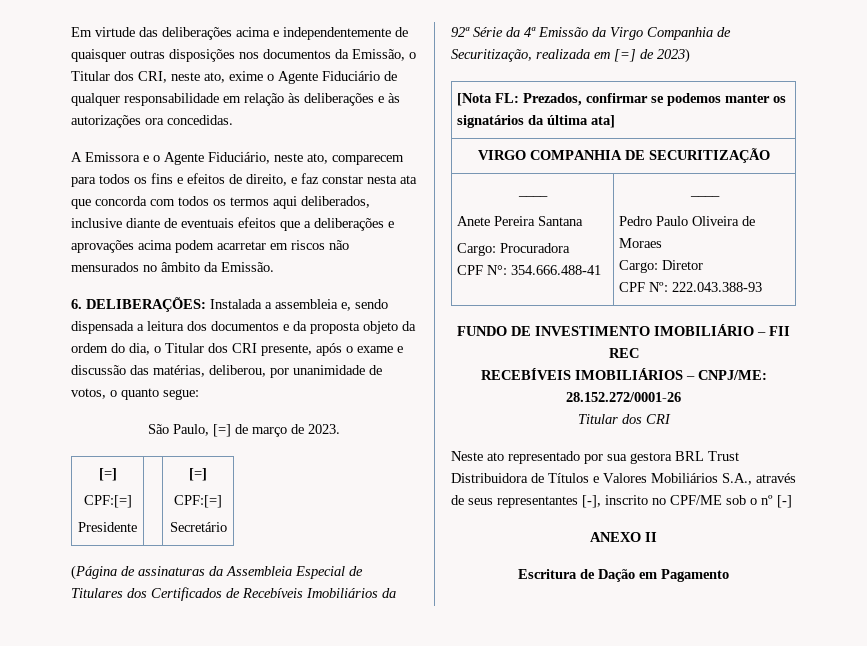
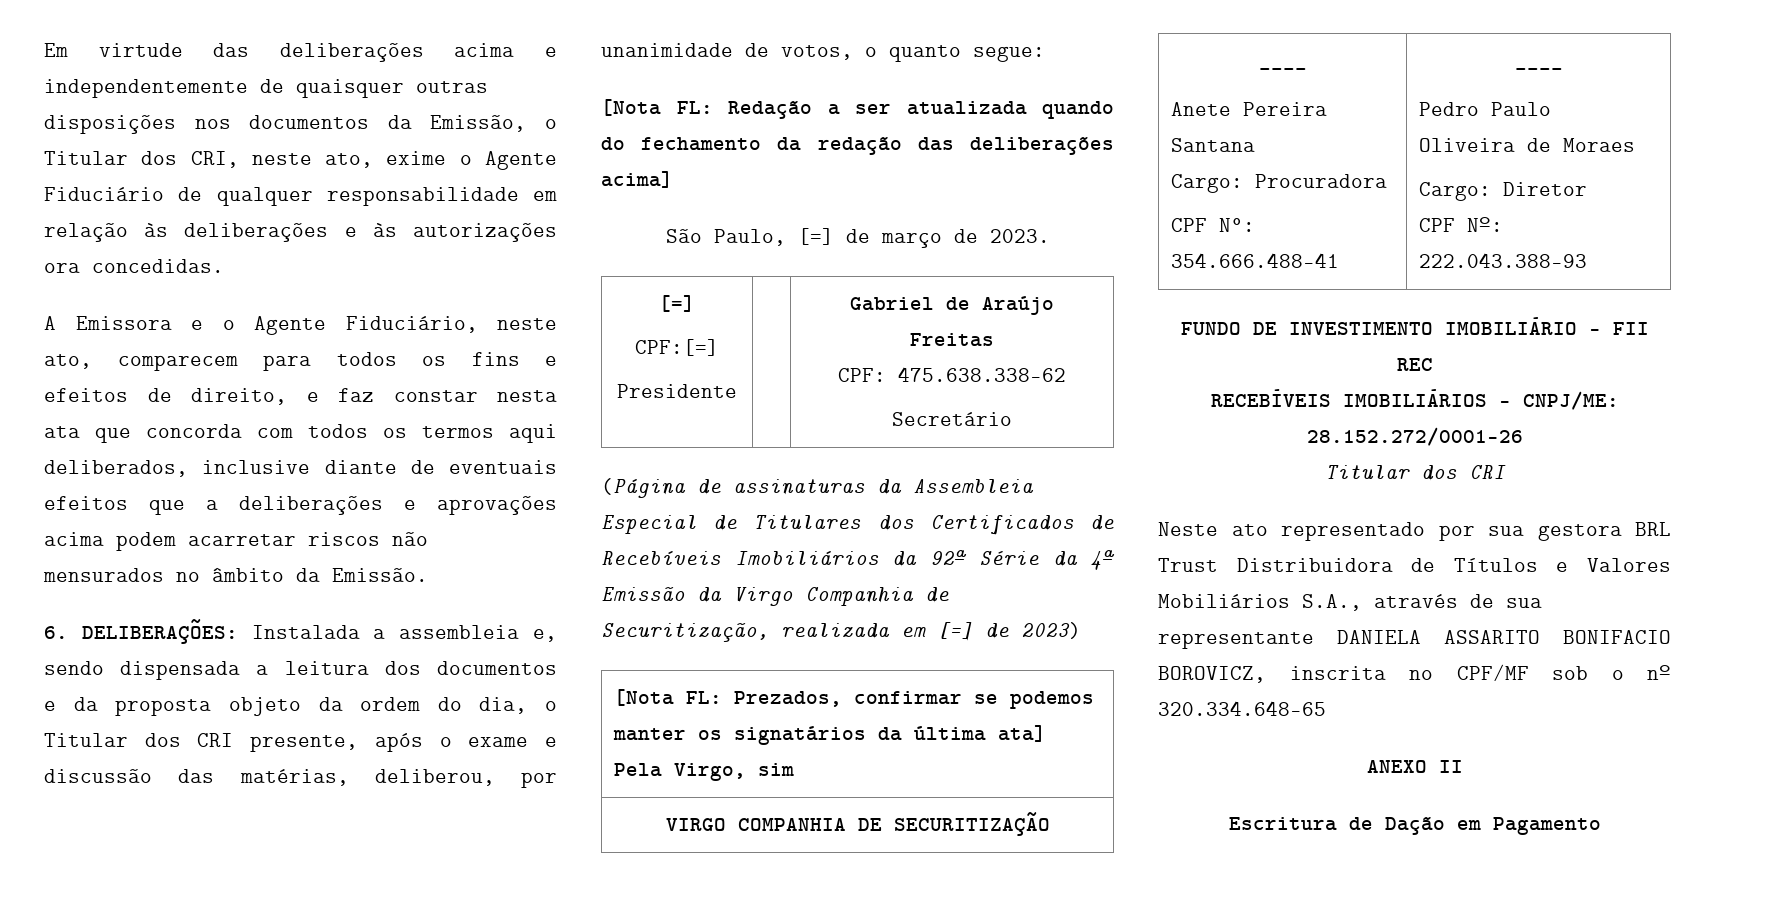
[270,243,288,250] em -> (296, 540) none
(199, 394) none -> [601,99,1114,119] [601,137,1114,155] [601,171,673,188] // [Nota FL: Redação a ser atualizada quando do fechamento da redação das deliberações acima]
[189,468,207,481] [174,495,222,508] [=] // CPF:[=] -> [850,296,1054,315] [910,333,994,347] [838,367,1066,382] Gabriel de Araújo Freitas // CPF: 475.638.338-62
(616, 121) none -> [614,763,795,781] Pela Virgo, sim
[468,495,722,508] seus representantes [-], inscrito no CPF/ME -> [1506,598,1542,608] [1158,630,1671,649] [1158,664,1529,683] sua representante DANIELA ASSARITO BONIFACIO BOROVICZ, inscrita no CPF/MF
[777,495,792,508] [-] -> [1158,701,1326,716] 320.334.648-65

